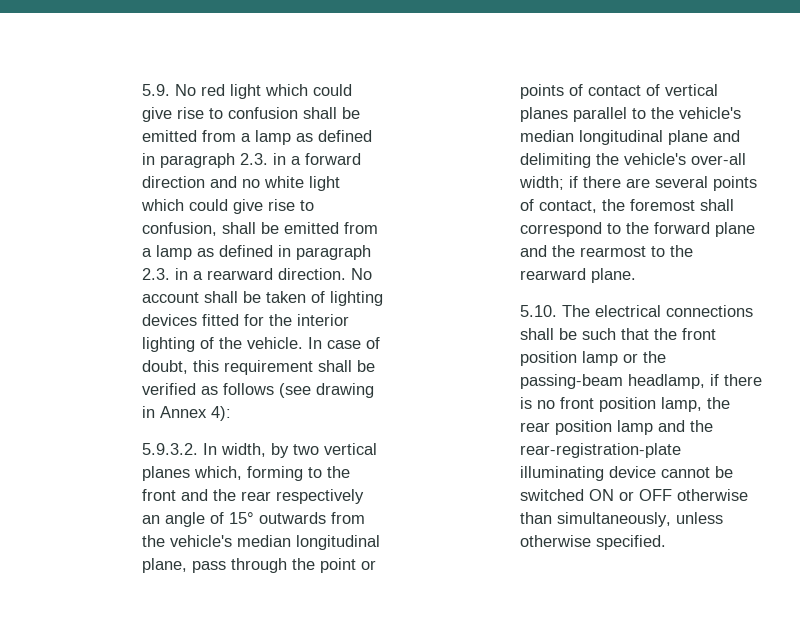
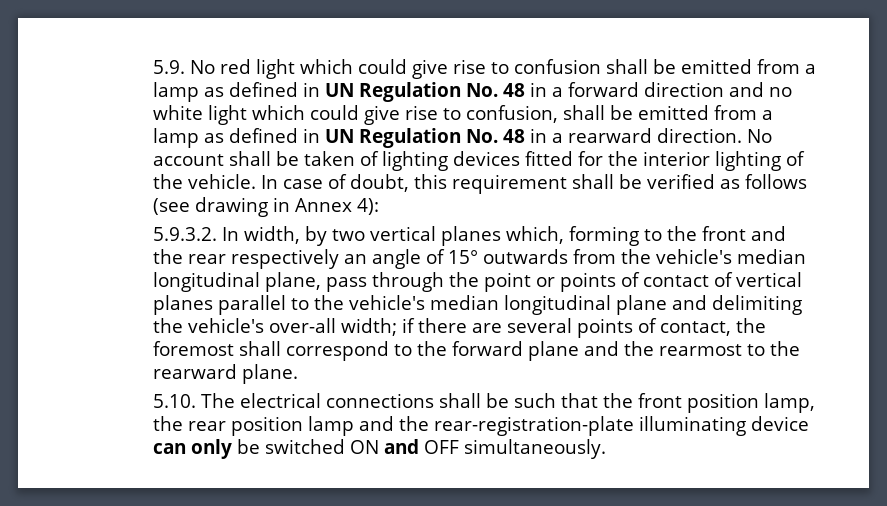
[159,153,268,168] paragraph 2.3. -> [324,82,525,102] UN Regulation No. 48
[295,245,371,260] [141,268,170,280] paragraph 2.3. -> [324,128,525,148] UN Regulation No. 48
[581,351,666,366] [519,374,762,389] [519,397,656,412] lamp or the passing-beam headlamp, if there is no front position -> (759, 403) none
[660,467,710,478] cannot -> [152,439,232,459] can only
[618,489,748,501] [519,512,723,527] [519,535,666,550] or OFF otherwise than simultaneously, unless otherwise specified. -> [383,439,606,459] and OFF simultaneously.

